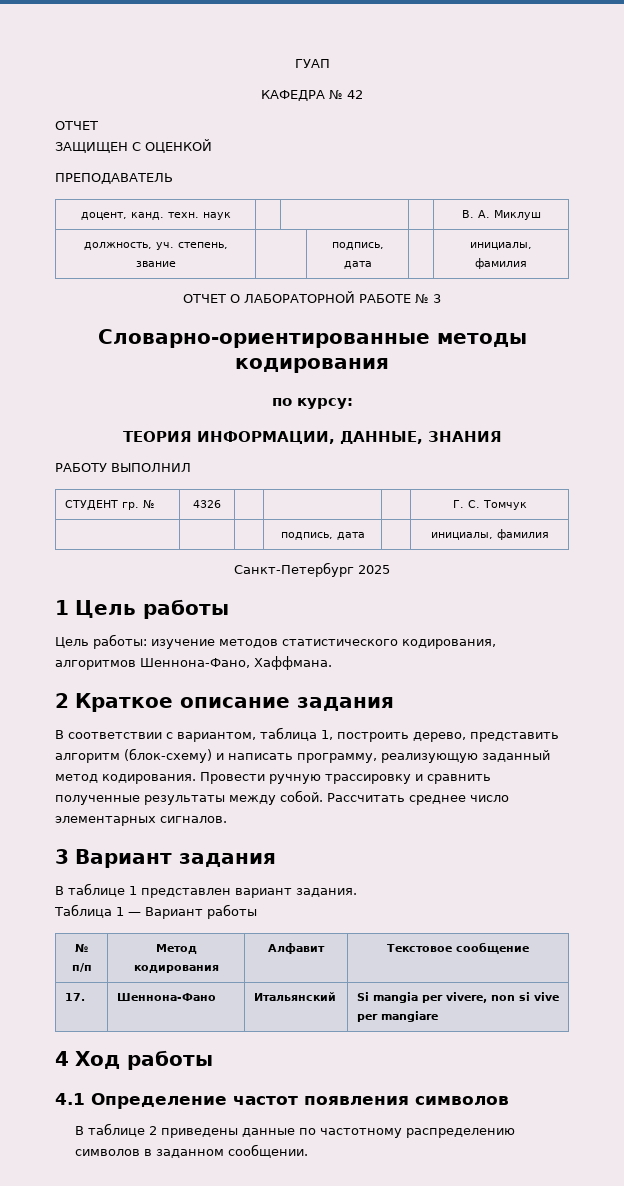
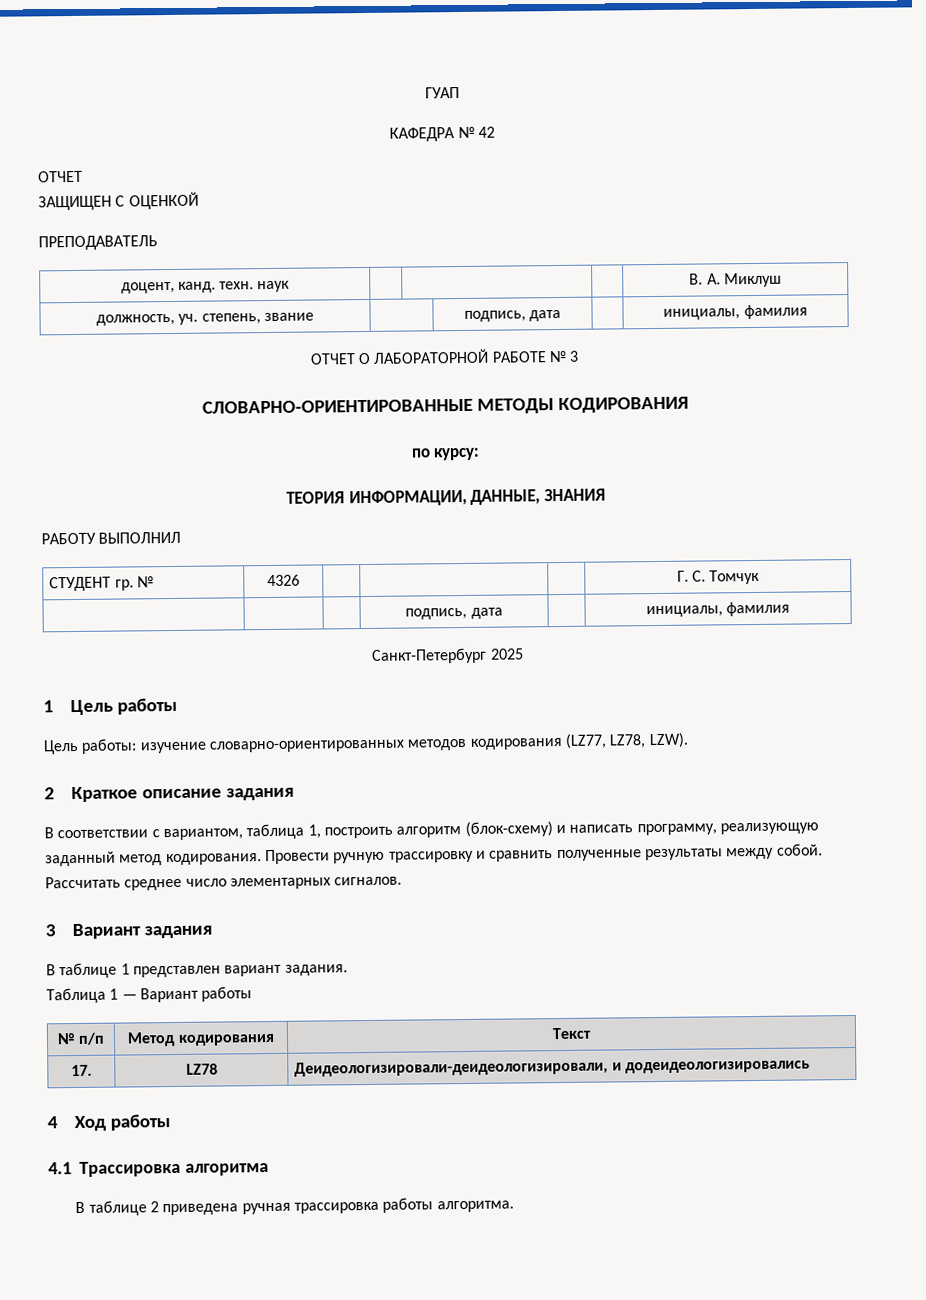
[97,329,527,348] [235,358,389,373] Словарно-ориентированные методы кодирования -> [201,396,689,414] СЛОВАРНО-ОРИЕНТИРОВАННЫЕ МЕТОДЫ КОДИРОВАНИЯ
[219,639,496,649] [55,656,332,670] методов статистического кодирования, алгоритмов Шеннона-Фано, Хаффмана. -> [208,732,689,753] словарно-ориентированных методов кодирования (LZ77, LZ78, LZW).
[413,732,559,742] дерево, представить -> (393, 832) none
[268,943,325,954] [387,942,529,954] [64,993,85,1001] [116,993,216,1001] [253,992,336,1001] [356,992,559,1003] [356,1011,438,1022] Алфавит | Текстовое сообщение // 17. | Шеннона-Фано | Итальянский | Si mangia per vivere, non si vive per mangiare -> [552,1027,592,1040] [71,1064,92,1077] [185,1063,218,1075] [294,1059,810,1077] Текст // 17. | LZ78 | Деидеологизировали-деидеологизировали, и додеидеологизировались
[91,1093,510,1109] Определение частот появления символов -> [79,1160,269,1177] Трассировка алгоритма
[161,1128,516,1138] [75,1144,309,1158] приведены данные по частотному распределению символов в заданном сообщении. -> [162,1197,514,1216] приведена ручная трассировка работы алгоритма.

